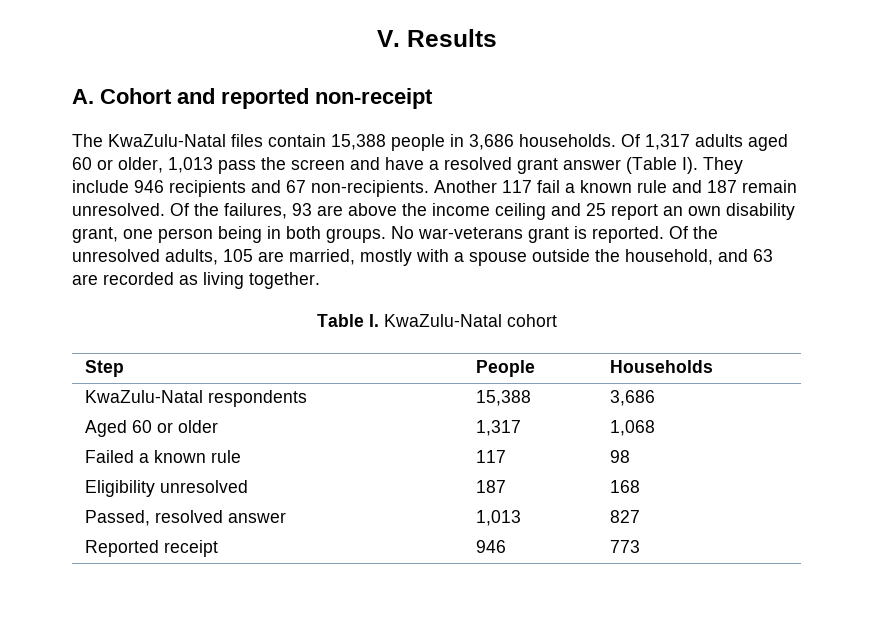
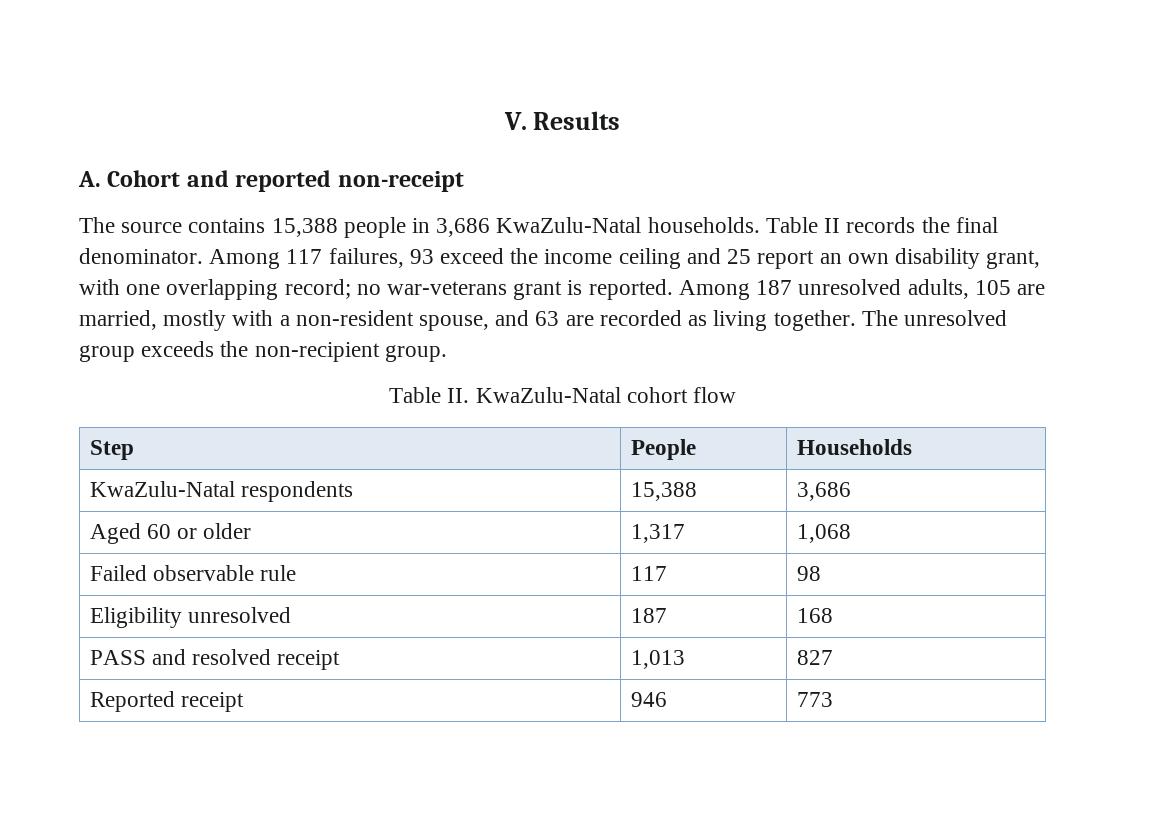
[108,134,326,147] KwaZulu-Natal files contain -> [121,218,266,233] source contains
[519,134,788,151] [72,157,743,174] [72,180,797,197] [72,203,397,219] households. Of 1,317 adults aged 60 or older, 1,013 pass the screen and have a resolved grant answer (Table I). They include 946 recipients and 67 non-recipients. Another 117 fail a known rule and 187 remain unresolved. Of the failures, 93 are above -> [496,217,998,233] [79,248,505,269] KwaZulu-Natal households. Table II records the final denominator. Among 117 failures, 93 exceed
[123,226,414,243] one person being in both groups. No -> [79,279,381,300] with one overlapping record; no
[669,226,718,239] Of the -> [678,280,793,300] Among 187
[469,249,713,266] spouse outside the household, -> [295,310,490,331] non-resident spouse,
[316,314,379,327] // Table I. -> [861,310,1007,326] [79,341,447,362] [389,387,470,403] The unresolved group exceeds the non-recipient group. // Table II.
(557, 320) none -> [692,387,736,403] flow
[138,450,206,463] a known -> [152,565,254,581] observable
[84,510,286,526] Passed, resolved answer -> [89,649,341,670] PASS and resolved receipt

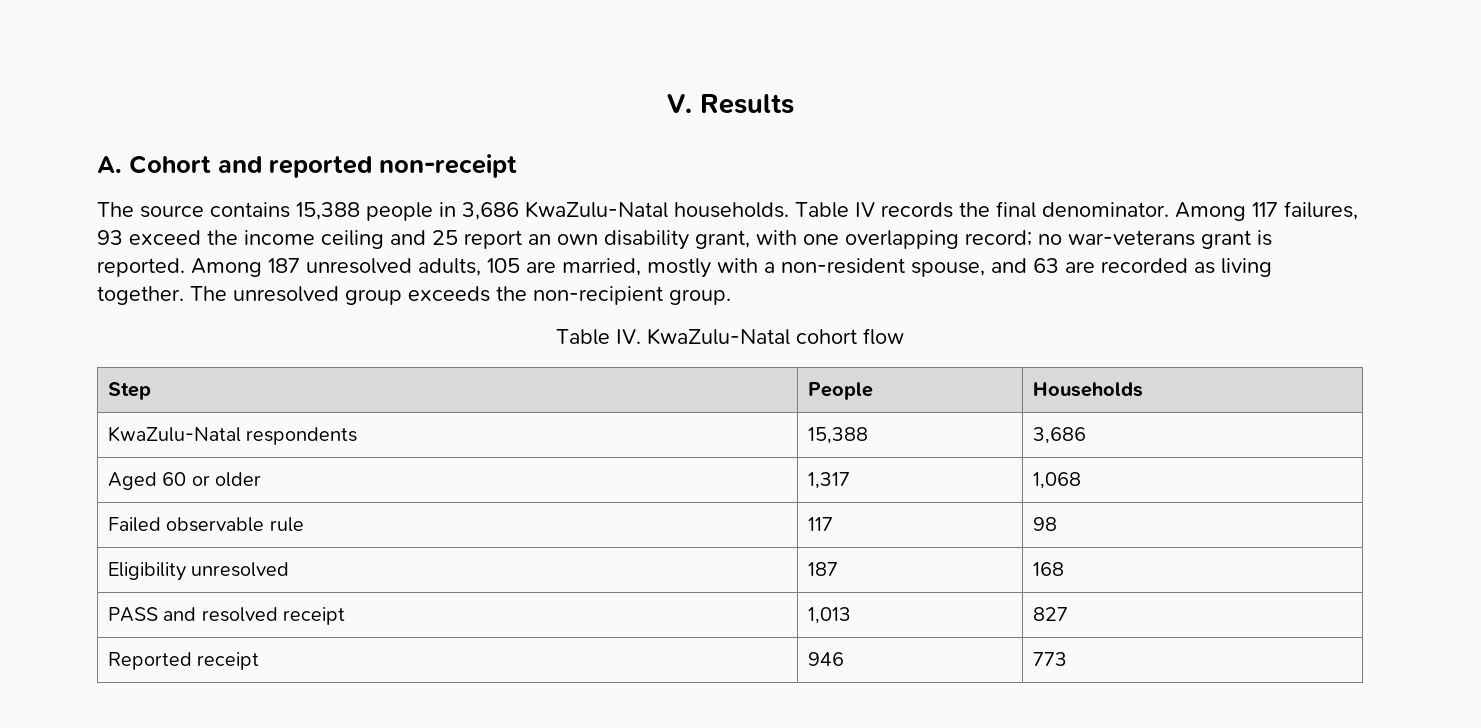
[824,218,841,233] II -> [855,202,875,217] IV
[447,388,470,403] II. -> [616,329,641,344] IV.

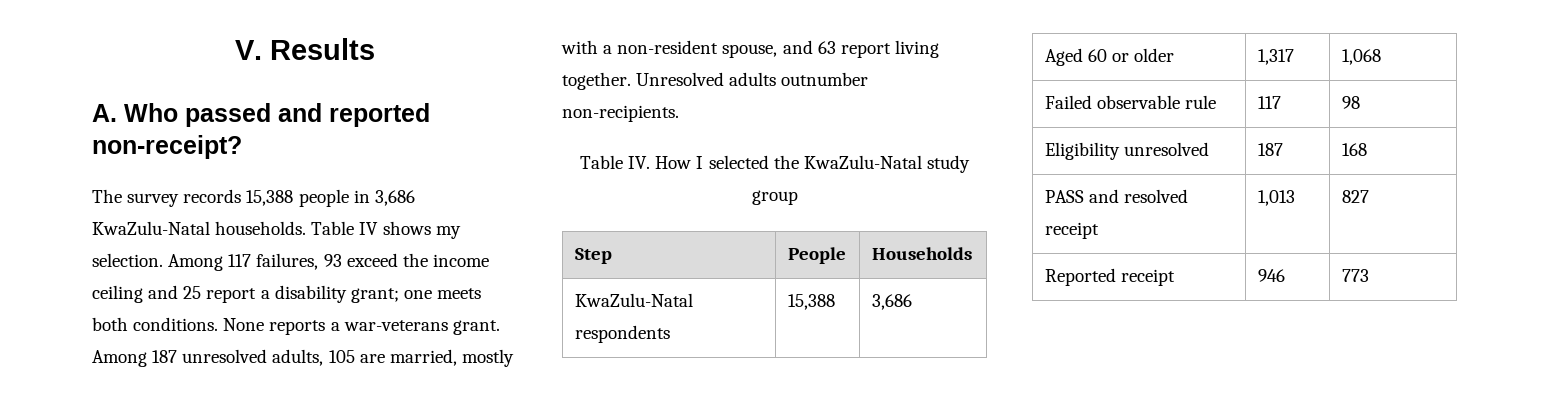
[129,155,211,174] Cohort -> [124,103,271,127] Who passed
[379,154,517,178] [97,202,290,218] non-receipt // The source contains -> [92,135,242,159] [92,189,242,207] non-receipt? // The survey records
[881,201,1169,218] records the final denominator. -> [382,221,461,239] [92,253,163,267] shows my selection.
[528,230,1272,250] [97,258,185,277] an own disability grant, with one overlapping record; no war-veterans grant is reported. -> [260,285,482,303] [92,317,500,335] a disability grant; one meets both conditions. None reports a war-veterans grant.
[1065,258,1272,277] [97,286,731,305] [556,328,904,345] are recorded as living together. The unresolved group exceeds the non-recipient group. // Table IV. KwaZulu-Natal cohort flow -> [840,40,939,58] [562,72,869,90] [562,105,679,122] [580,155,970,173] [751,190,798,205] report living together. Unresolved adults outnumber non-recipients. // Table IV. How I selected the KwaZulu-Natal study group

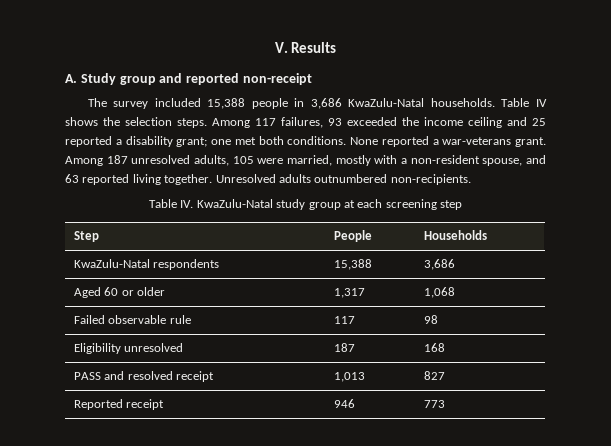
[124,103,271,127] Who passed -> [80,73,156,85] Study group
[92,135,242,159] non-receipt? -> [242,73,312,85] non-receipt
[183,189,242,203] records -> [154,98,201,107] included
[435,226,461,239] [92,253,163,267] my selection. -> [103,117,207,128] the selection steps.
[346,253,398,267] exceed -> [347,117,397,126] exceeded
[206,288,257,303] report -> [65,136,112,147] reported
[437,288,482,299] meets -> [234,137,256,145] met
[269,320,326,335] reports -> [381,136,429,147] reported
[359,354,385,363] are -> [257,158,284,164] were
[840,43,891,58] report -> [82,174,130,185] reported
[781,72,869,86] outnumber -> [314,174,388,183] outnumbered
[655,155,799,169] How I selected the -> (194, 204) none
(798, 197) none -> [343,199,462,210] at each screening step

